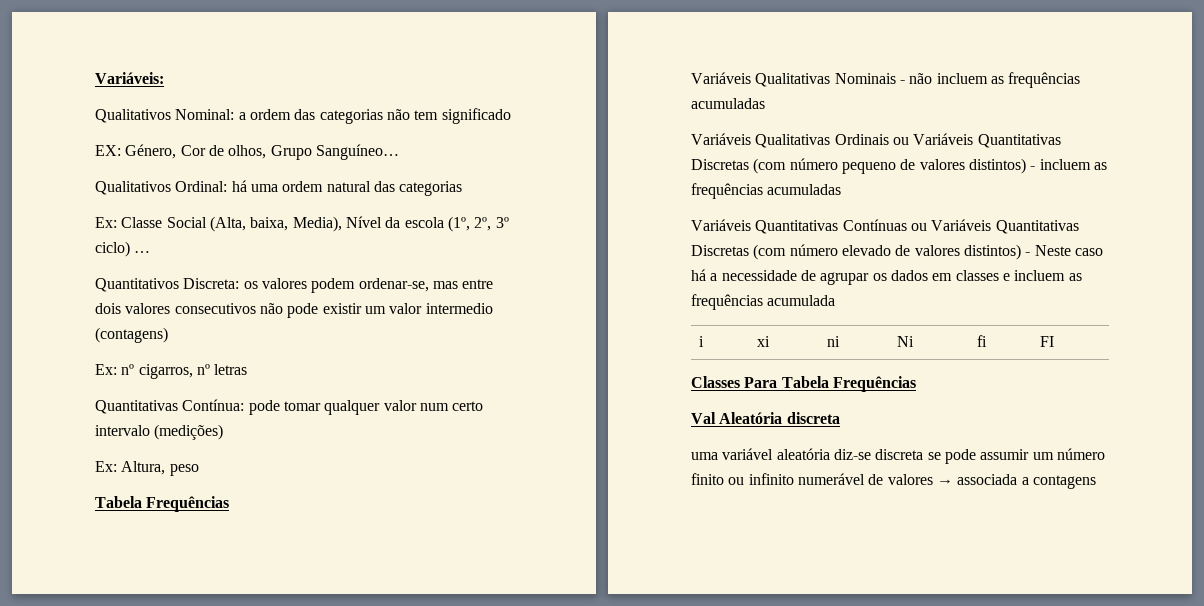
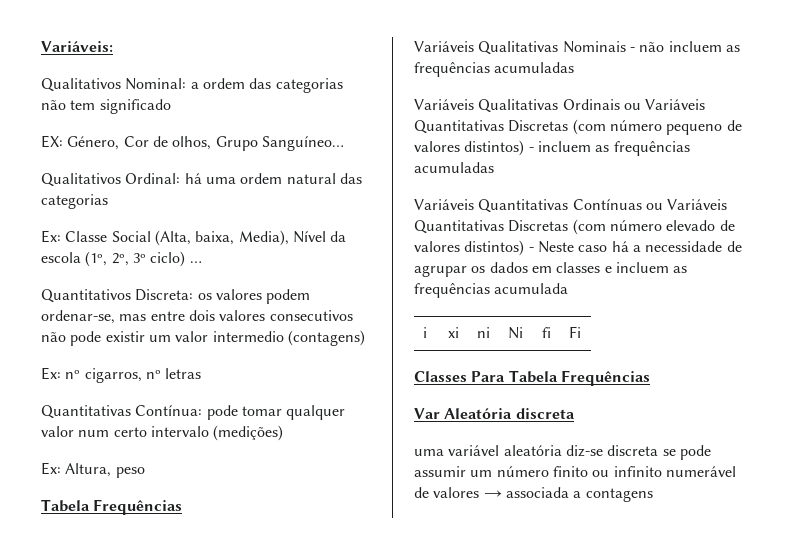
[1040,336,1055,347] FI -> [568,326,581,338] Fi
[691,412,716,424] Val -> [414,408,440,419] Var

